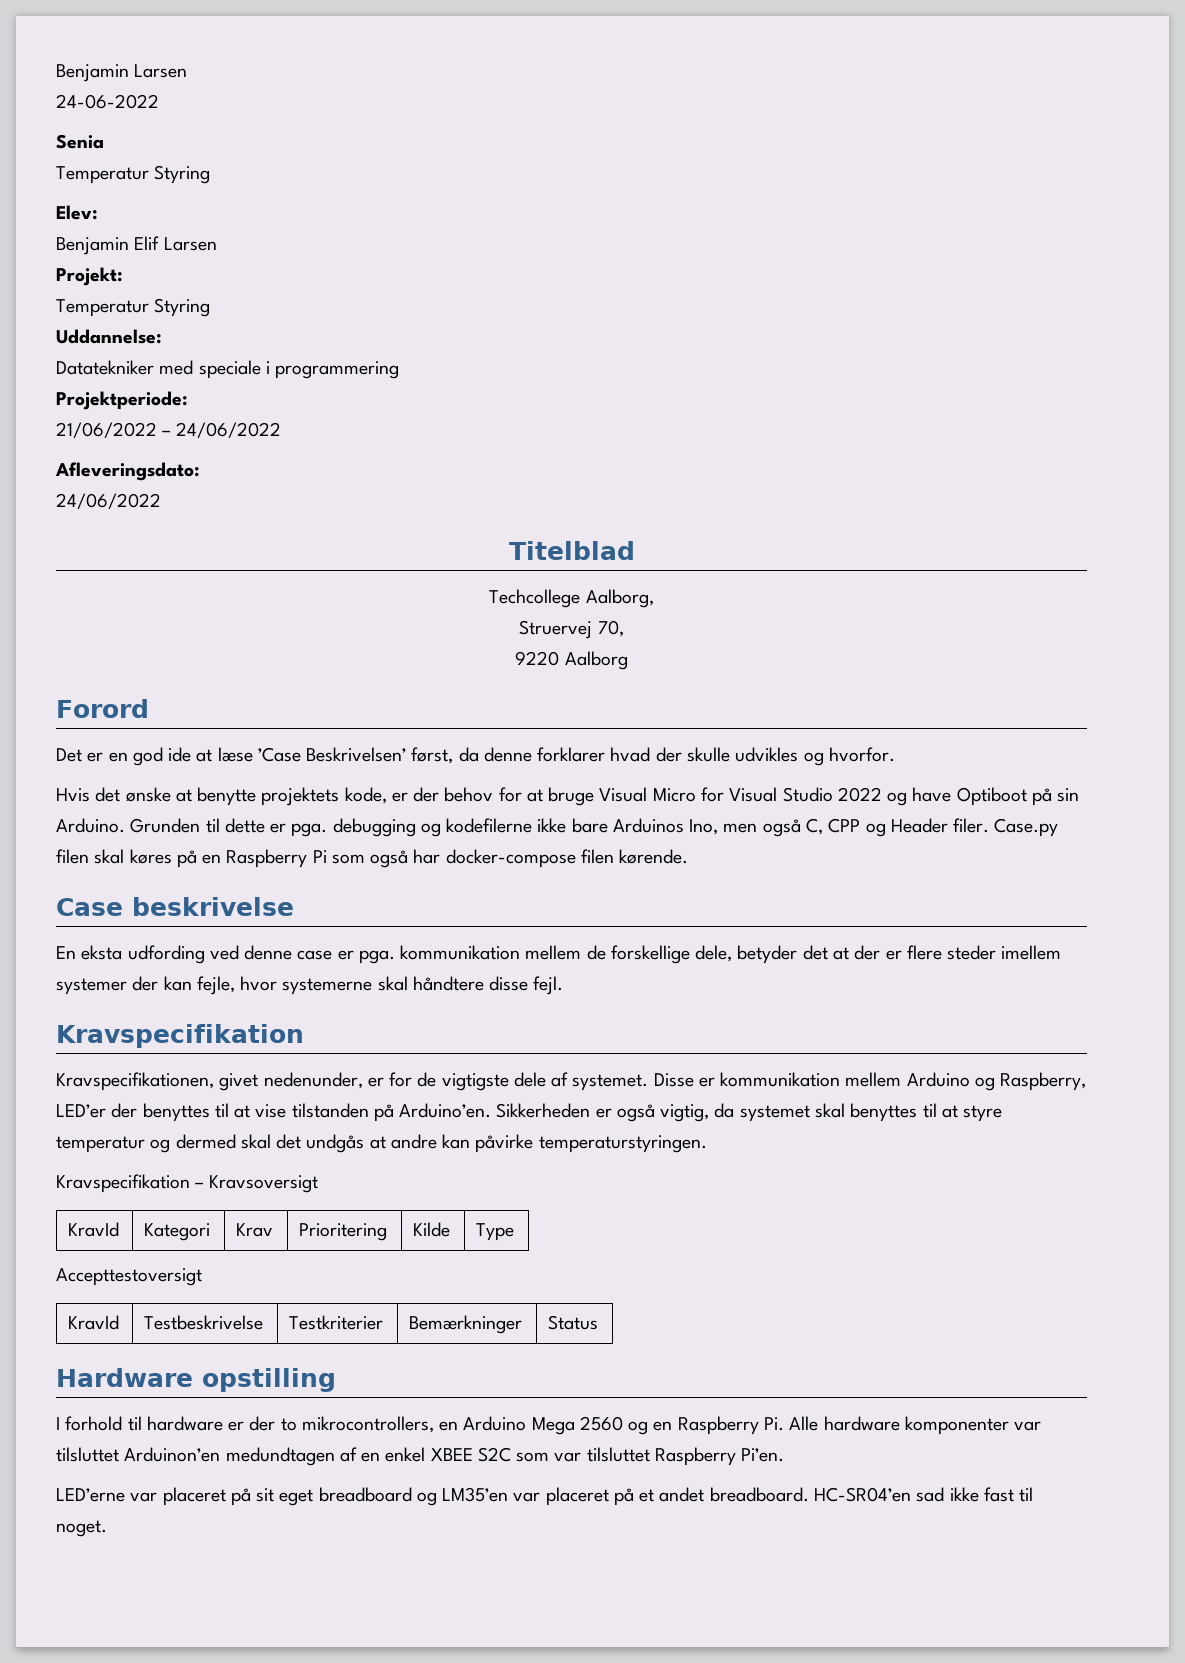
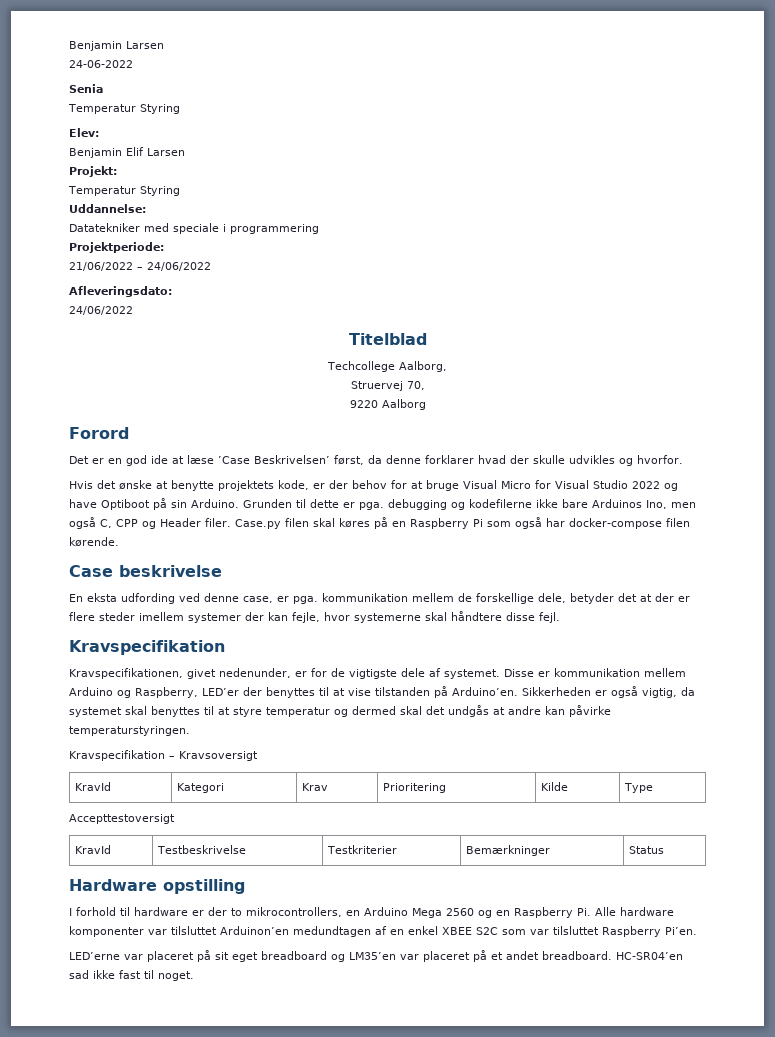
[297,950,333,960] case -> [243,596,273,603] case,

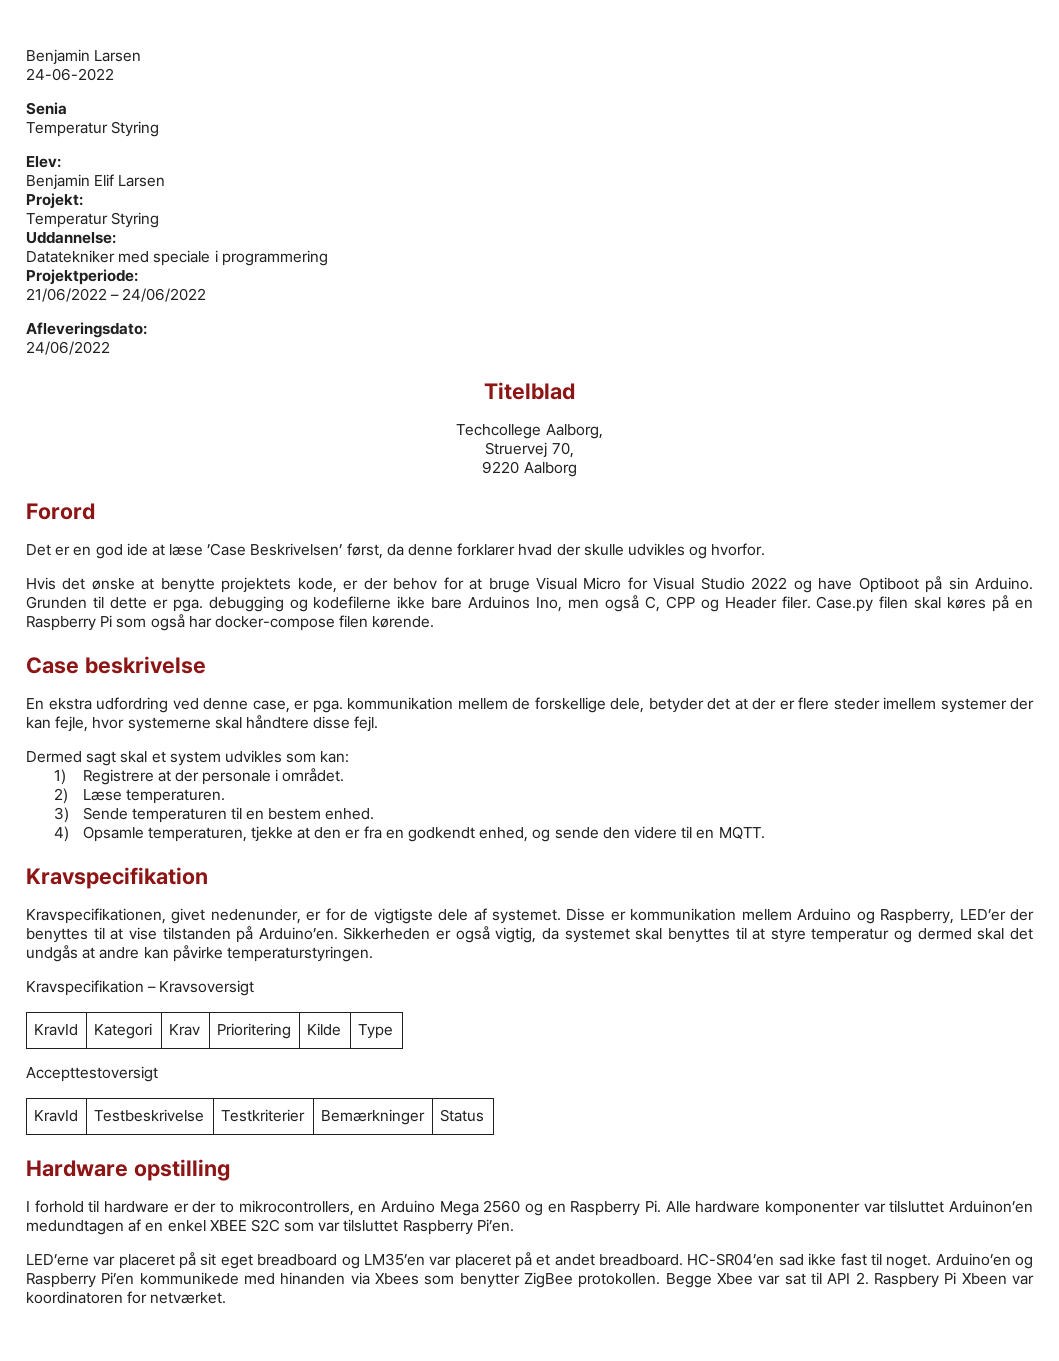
[87,593,175,604] eksta udfording -> [48,697,168,713] ekstra udfordring
(560, 617) none -> [26,750,350,766] [54,768,345,785] [54,788,225,804] [54,807,375,823] [54,826,765,842] // Dermed sagt skal et system udvikles som kan: // 1) Registrere at der personale i området. // 2) Læse temperaturen. // 3) Sende temperaturen til en bestem enhed. // 4) Opsamle temperaturen, tjekke at den er fra en godkendt enhed, og sende den videre til en MQTT.
(194, 976) none -> [935,1253,1034,1269] [26,1272,1035,1288] [26,1291,227,1304] Arduino’en og Raspberry Pi’en kommunikede med hinanden via Xbees som benytter ZigBee protokollen. Begge Xbee var sat til API 2. Raspbery Pi Xbeen var koordinatoren for netværket.

